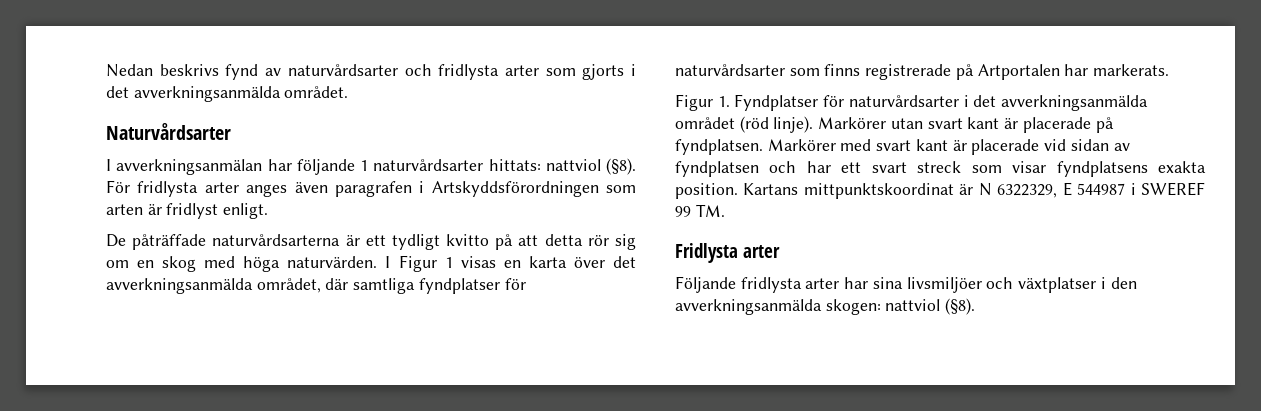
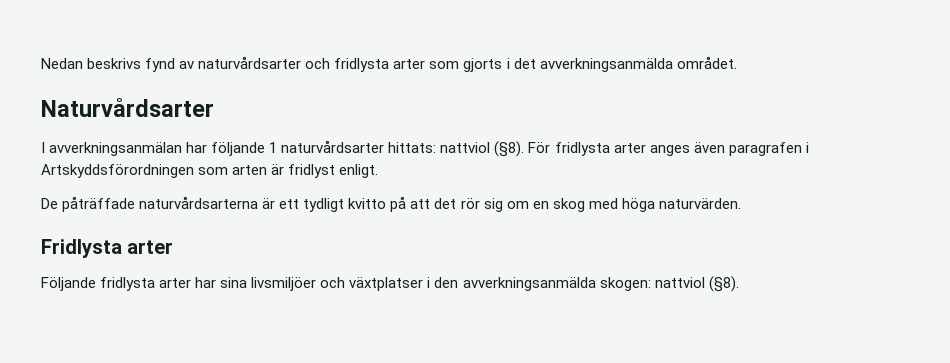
[544,234,583,246] detta -> [434,198,457,209] det
[385,255,637,272] [106,278,526,294] [675,64,1170,80] [675,94,1149,111] [675,116,1114,133] [675,139,1130,155] [675,161,1206,177] [675,182,1205,199] [675,204,725,217] I Figur 1 visas en karta över det avverkningsanmälda området, där samtliga fyndplatser för naturvårdsarter som finns registrerade på Artportalen har markerats. // Figur 1. Fyndplatser för naturvårdsarter i det avverkningsanmälda området (röd linje). Markörer utan svart kant är placerade på fyndplatsen. Markörer med svart kant är placerade vid sidan av fyndplatsen och har ett svart streck som visar fyndplatsens exakta position. Kartans mittpunktskoordinat är N 6322329, E 544987 i SWEREF 99 TM. -> (741, 203) none

